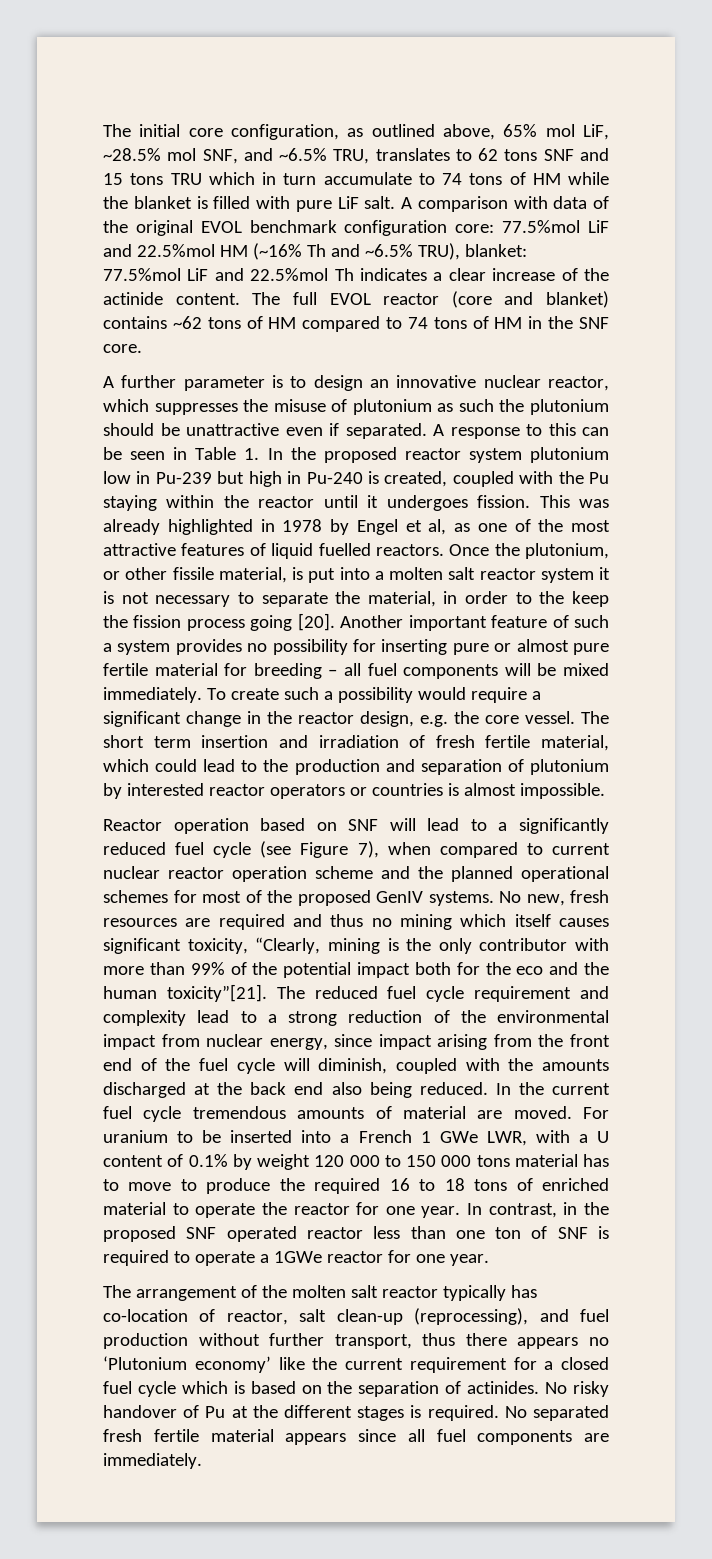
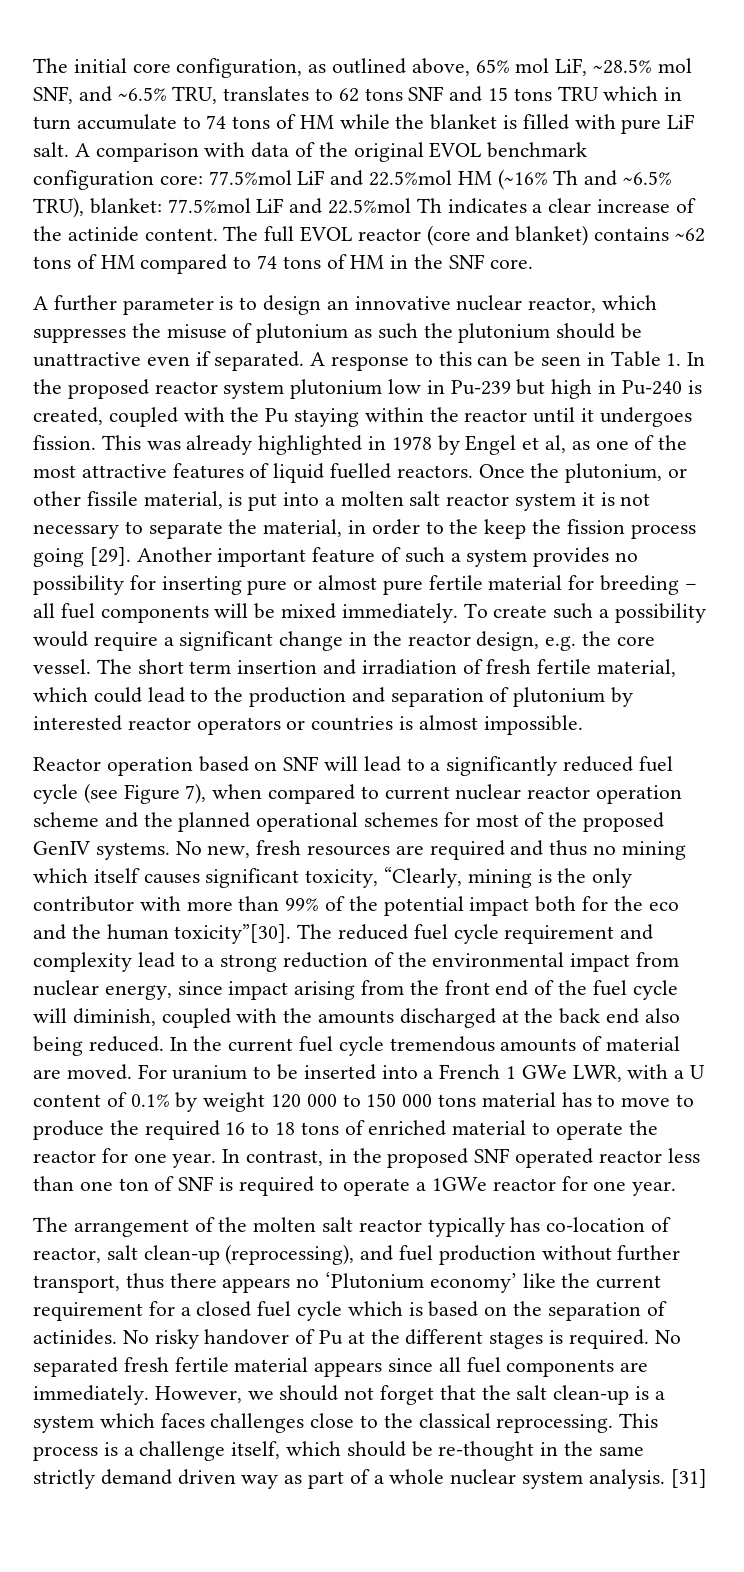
[297,613,335,631] [20]. -> [89,547,131,566] [29].
[166,984,267,1002] toxicity”[21]. -> [174,924,292,944] toxicity”[30].
(202, 1461) none -> [154,1385,665,1405] [33,1413,659,1433] [33,1441,644,1461] [33,1469,707,1489] However, we should not forget that the salt clean-up is a system which faces challenges close to the classical reprocessing. This process is a challenge itself, which should be re-thought in the same strictly demand driven way as part of a whole nuclear system analysis. [31]

